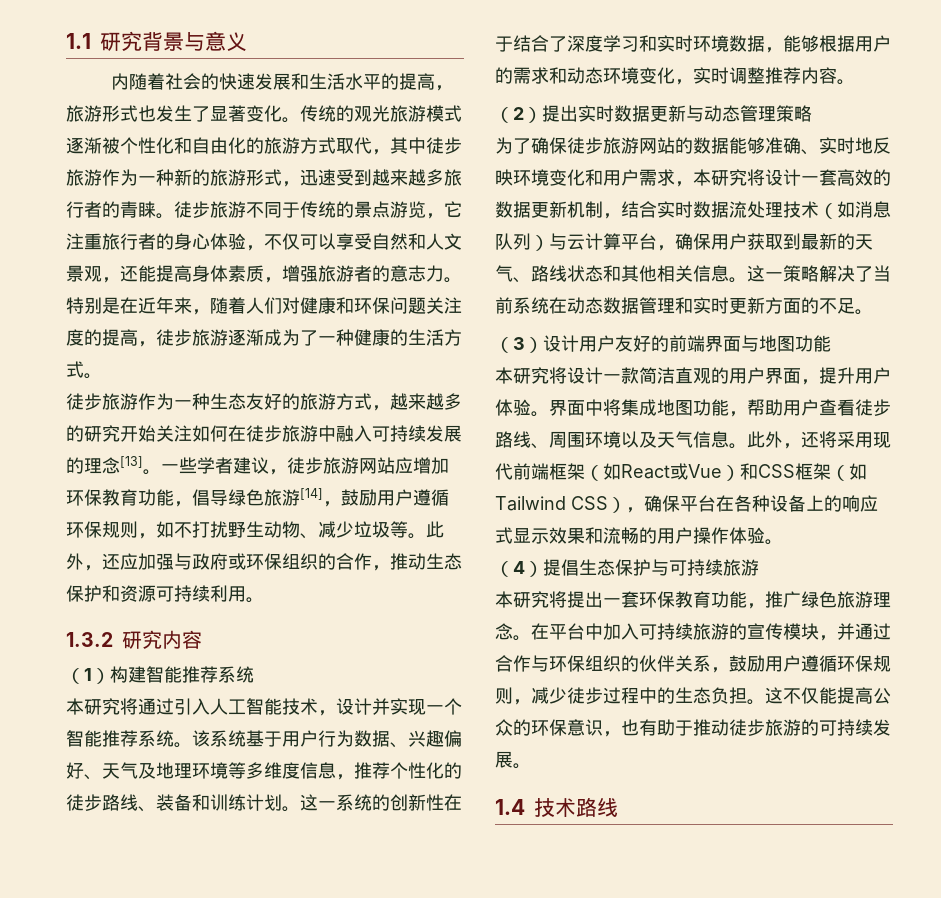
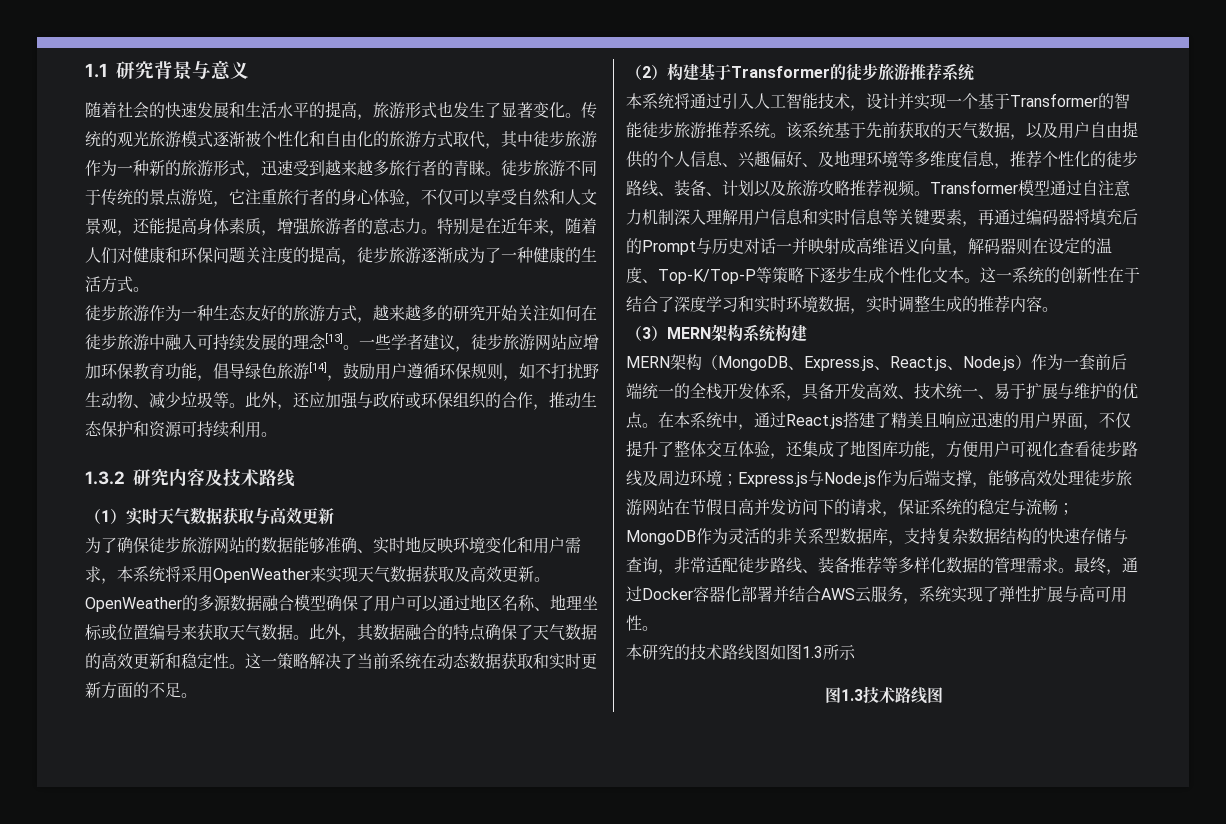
[110,73,129,90] 内 -> (249, 70) none
(202, 639) none -> [205,468,295,487] 及技术路线
[110,666,254,683] [66,698,462,716] [66,730,462,748] [66,762,462,780] [66,794,462,812] [495,35,891,53] [495,67,855,85] [495,105,812,123] 构建智能推荐系统 // 本研究将通过引入人工智能技术，设计并实现一个智能推荐系统。该系统基于用户行为数据、兴趣偏好、天气及地理环境等多维度信息，推荐个性化的徒步路线、装备和训练计划。这一系统的创新性在于结合了深度学习和实时环境数据，能够根据用户的需求和动态环境变化，实时调整推荐内容。 // （2）提出实时数据更新与动态管理策略 -> [126,507,334,525] 实时天气数据获取与高效更新
[711,169,891,186] [495,201,891,219] [495,233,873,251] [495,265,729,283] 研究将设计一套高效的数据更新机制，结合实时数据流处理技术（如消息队列）与云计算平台，确保用户获取到最新的天气、路线状态和其他相关信息 -> [133,565,550,583] [85,594,598,612] [85,623,597,642] [85,652,229,669] 系统将采用OpenWeather来实现天气数据获取及高效更新。OpenWeather的多源数据融合模型确保了用户可以通过地区名称、地理坐标或位置编号来获取天气数据。此外，其数据融合的特点确保了天气数据的高效更新和稳定性
[639,297,675,314] 管理 -> [501,652,533,669] 获取
[513,335,831,353] [495,367,891,385] [495,399,891,417] [495,431,891,449] [495,463,867,481] [495,495,878,513] [495,527,783,545] [495,559,759,577] [495,591,891,609] [495,623,891,641] [495,655,891,673] [495,687,891,705] [495,719,891,737] [495,751,531,769] [495,797,618,817] 3）设计用户友好的前端界面与地图功能 // 本研究将设计一款简洁直观的用户界面，提升用户体验。界面中将集成地图功能，帮助用户查看徒步路线、周围环境以及天气信息。此外，还将采用现代前端框架（如React或Vue）和CSS框架（如Tailwind CSS），确保平台在各种设备上的响应式显示效果和流畅的用户操作体验。 // （4）提倡生态保护与可持续旅游 // 本研究将提出一套环保教育功能，推广绿色旅游理念。在平台中加入可持续旅游的宣传模块，并通过合作与环保组织的伙伴关系，鼓励用户遵循环保规则，减少徒步过程中的生态负担。这不仅能提高公众的环保意识，也有助于推动徒步旅游的可持续发展。 // 1.4技术路线 -> [642,63,975,81] [626,93,1130,111] [626,121,1138,140] [626,150,1138,169] [626,179,1131,197] [626,209,1138,227] [626,237,1112,256] [626,267,1140,284] [626,295,1058,314] [626,324,807,342] [626,354,1127,371] [626,382,1138,401] [626,412,1131,430] [626,440,1138,459] [626,469,1132,488] [626,498,1074,517] [626,528,1128,546] [626,556,1138,575] [626,585,1127,604] [626,615,658,631] [626,644,856,660] [824,686,943,704] 2）构建基于Transformer的徒步旅游推荐系统 // 本系统将通过引入人工智能技术，设计并实现一个基于Transformer的智能徒步旅游推荐系统。该系统基于先前获取的天气数据，以及用户自由提供的个人信息、兴趣偏好、及地理环境等多维度信息，推荐个性化的徒步路线、装备、计划以及旅游攻略推荐视频。Transformer模型通过自注意力机制深入理解用户信息和实时信息等关键要素，再通过编码器将填充后的Prompt与历史对话一并映射成高维语义向量，解码器则在设定的温度、Top-K/Top-P等策略下逐步生成个性化文本。这一系统的创新性在于结合了深度学习和实时环境数据，实时调整生成的推荐内容。 // （3）MERN架构系统构建 // MERN架构（MongoDB、Express.js、React.js、Node.js）作为一套前后端统一的全栈开发体系，具备开发高效、技术统一、易于扩展与维护的优点。在本系统中，通过React.js搭建了精美且响应迅速的用户界面，不仅提升了整体交互体验，还集成了地图库功能，方便用户可视化查看徒步路线及周边环境；Express.js与Node.js作为后端支撑，能够高效处理徒步旅游网站在节假日高并发访问下的请求，保证系统的稳定与流畅；MongoDB作为灵活的非关系型数据库，支持复杂数据结构的快速存储与查询，非常适配徒步路线、装备推荐等多样化数据的管理需求。最终，通过Docker容器化部署并结合AWS云服务，系统实现了弹性扩展与高可用性。 // 本研究的技术路线图如图1.3所示 // 图1.3技术路线图

